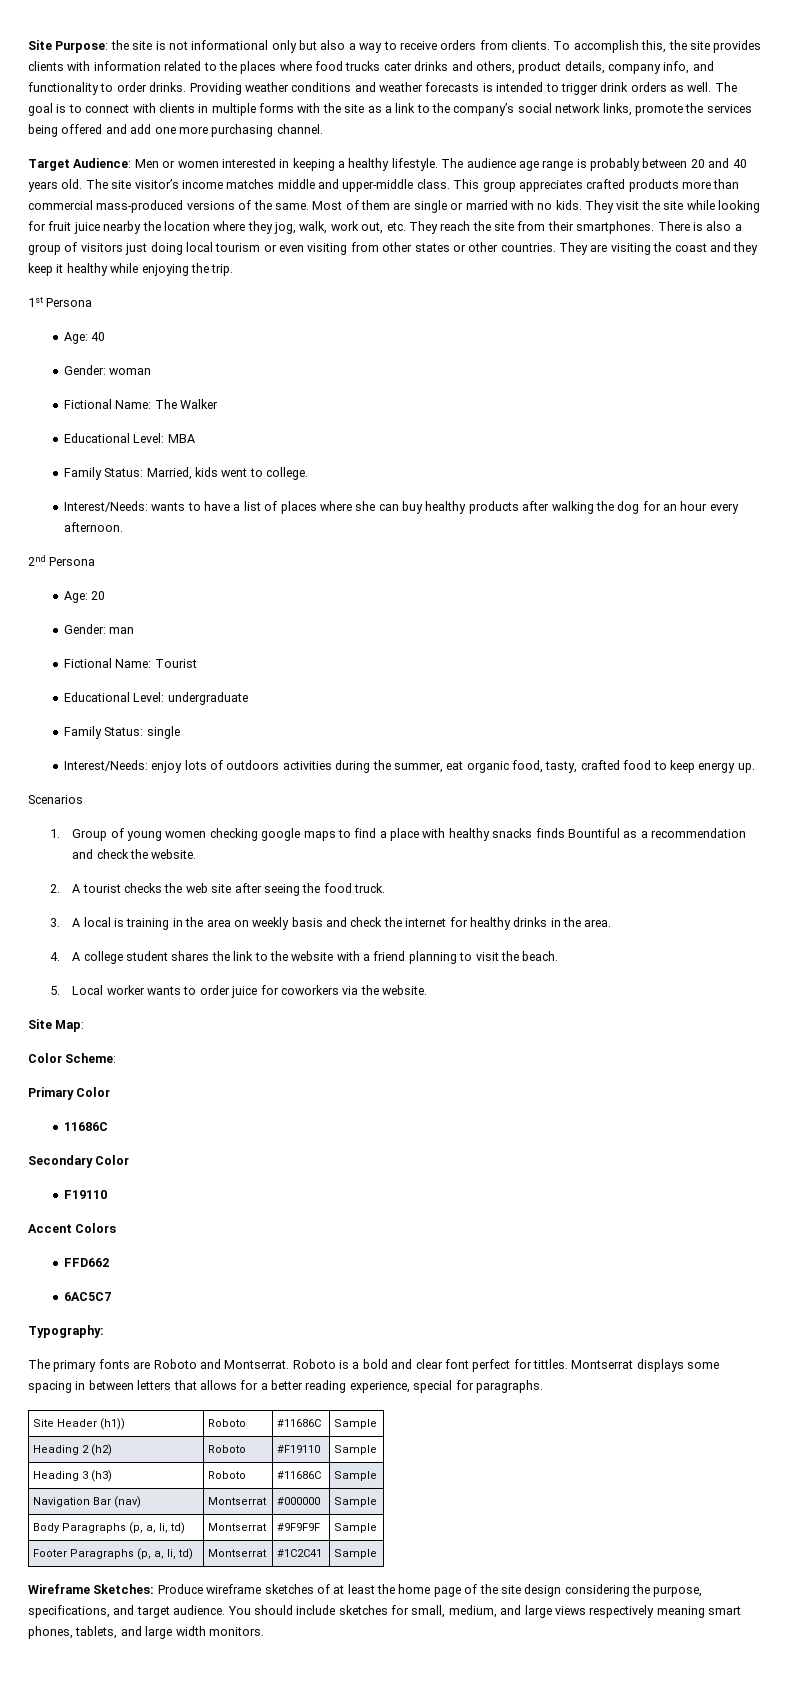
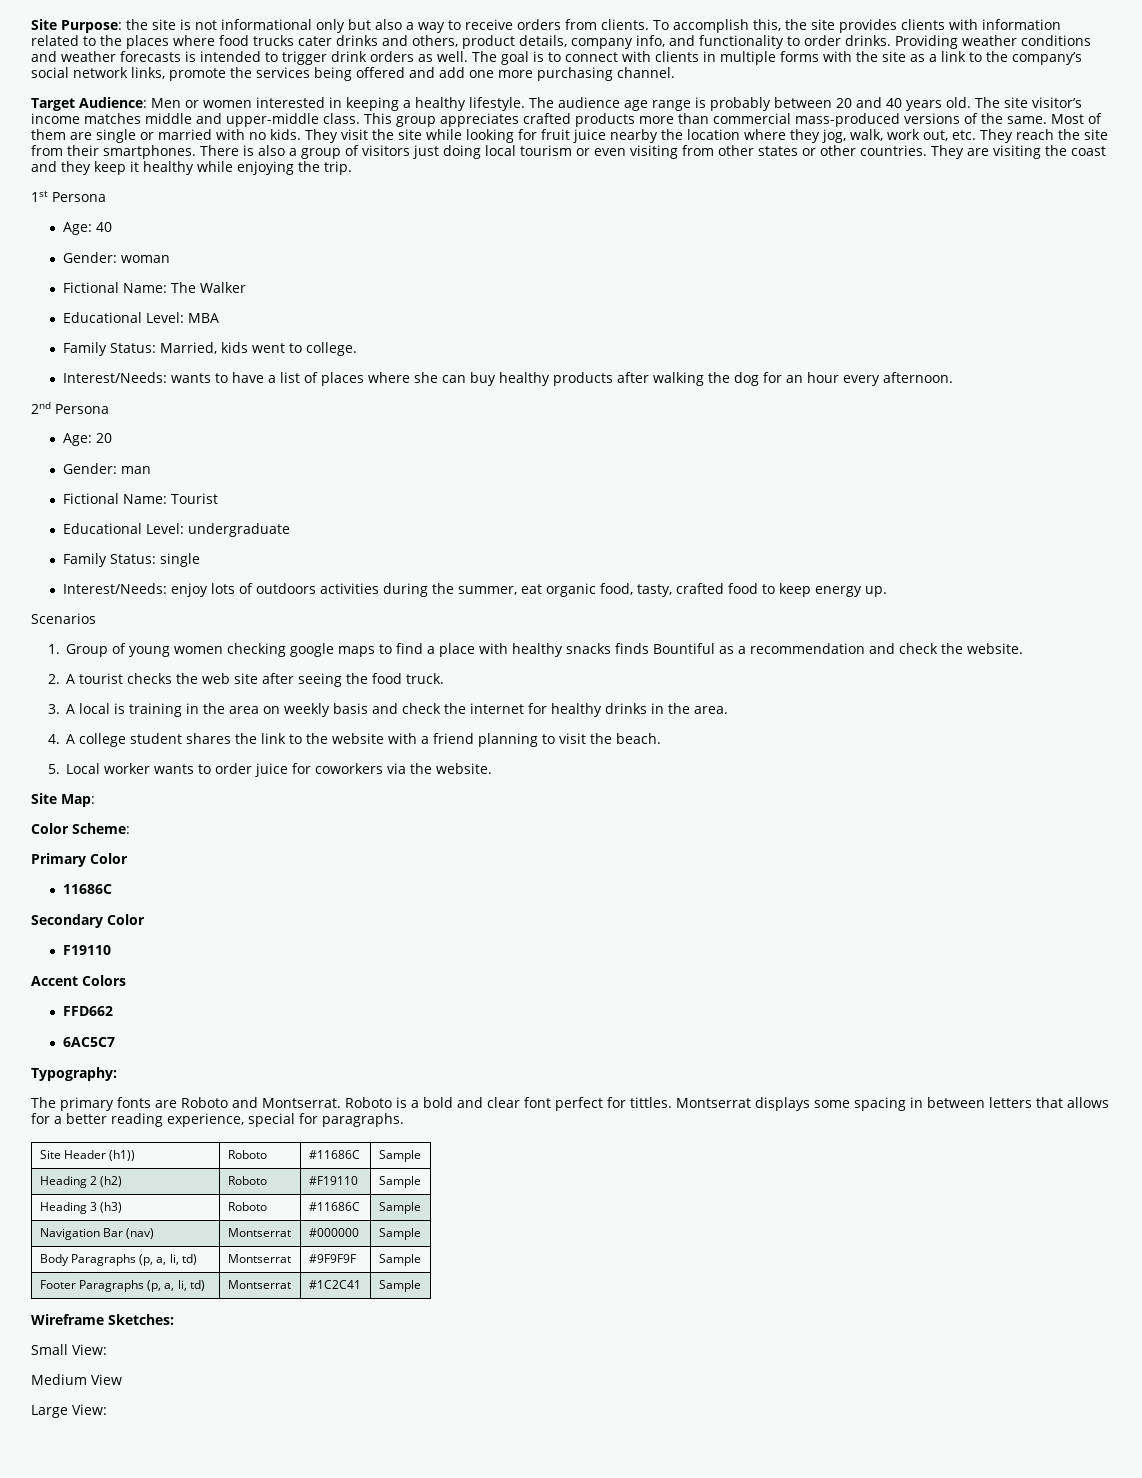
[157,1584,703,1597] [28,1605,741,1618] [28,1626,264,1639] Produce wireframe sketches of at least the home page of the site design considering the purpose, specifications, and target audience. You should include sketches for small, medium, and large views respectively meaning smart phones, tablets, and large width monitors. -> [31,1344,107,1355] [31,1374,122,1385] [31,1404,107,1418] // Small View: // Medium View // Large View:

